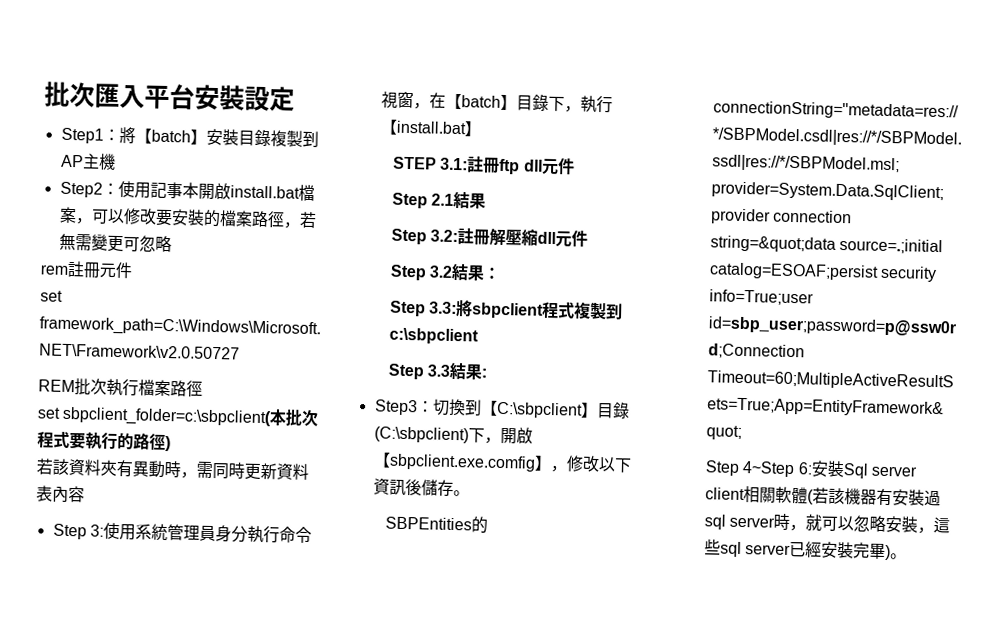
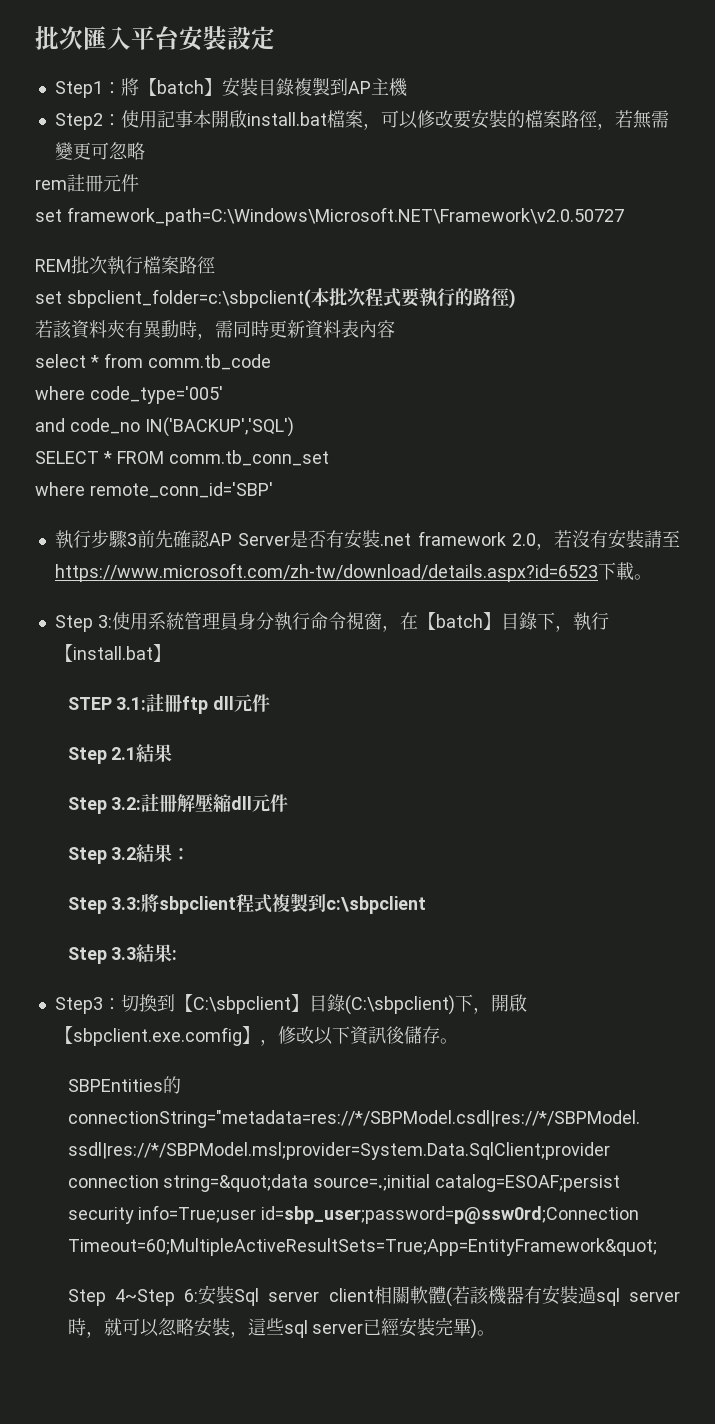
(85, 494) none -> [35,353,271,370] [35,386,223,404] [35,417,294,437] [35,450,329,466] [35,482,273,498] [54,529,680,550] [54,562,652,582] // select * from comm.tb_code // where code_type='005' // and code_no IN('BACKUP','SQL') // SELECT * FROM comm.tb_conn_set // where remote_conn_id='SBP' // 執行步驟3前先確認AP Server是否有安裝.net framework 2.0，若沒有安裝請至https://www.microsoft.com/zh-tw/download/details.aspx?id=6523下載。

